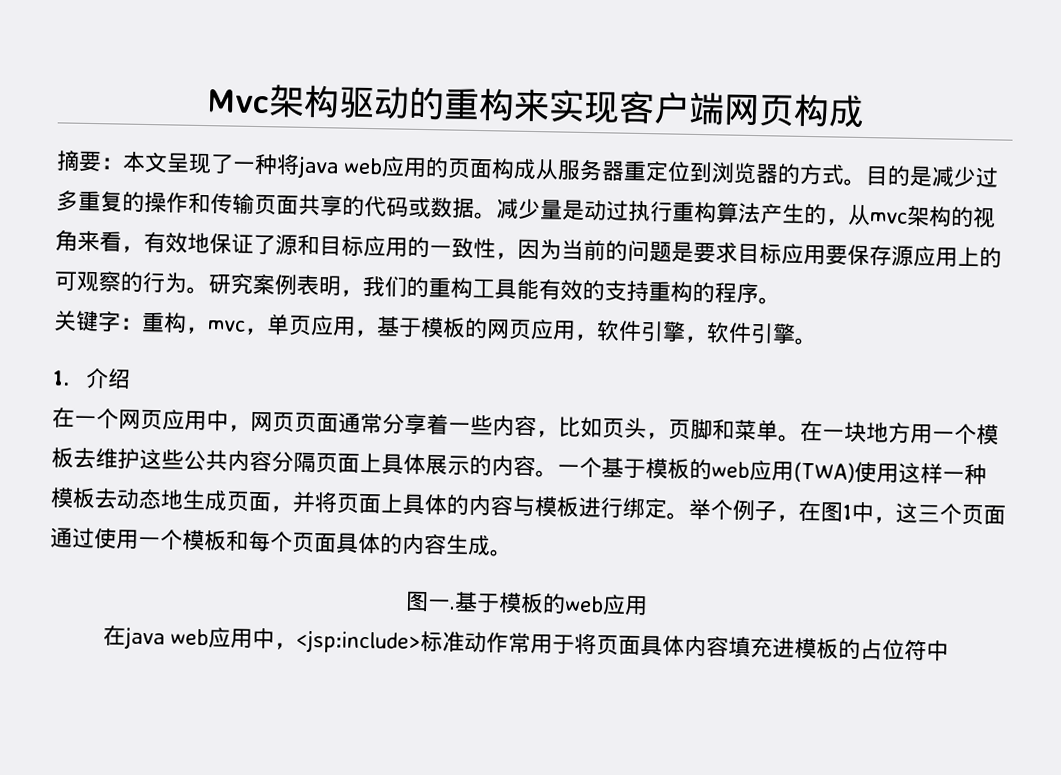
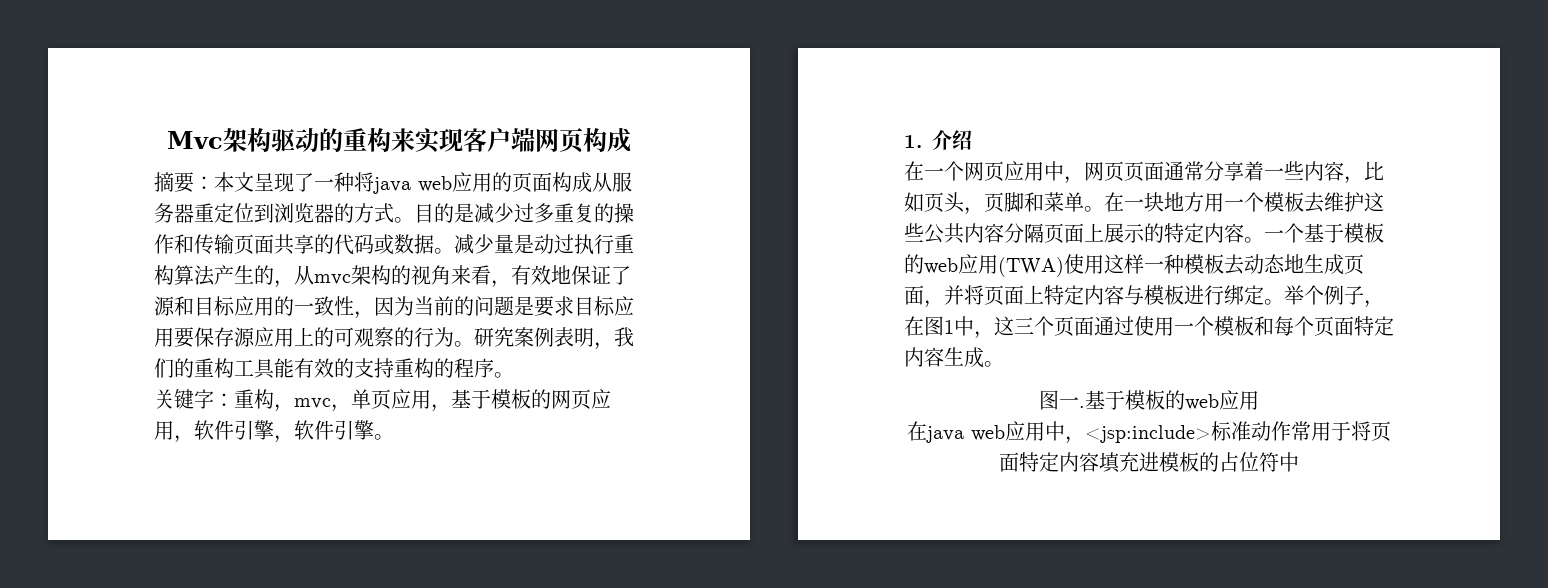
[381,453,492,476] 具体展示的 -> [1104,223,1204,243] 展示的特定
[402,493,470,516] 具体的 -> [1044,285,1084,305] 特定
[335,532,403,555] 具体的 -> [1354,316,1394,336] 特定
[640,635,685,657] 具体 -> [1019,452,1059,472] 特定

